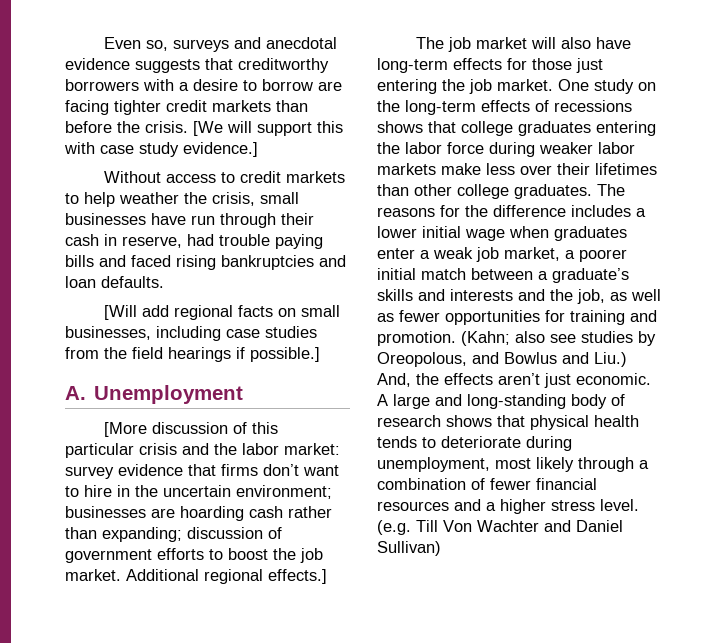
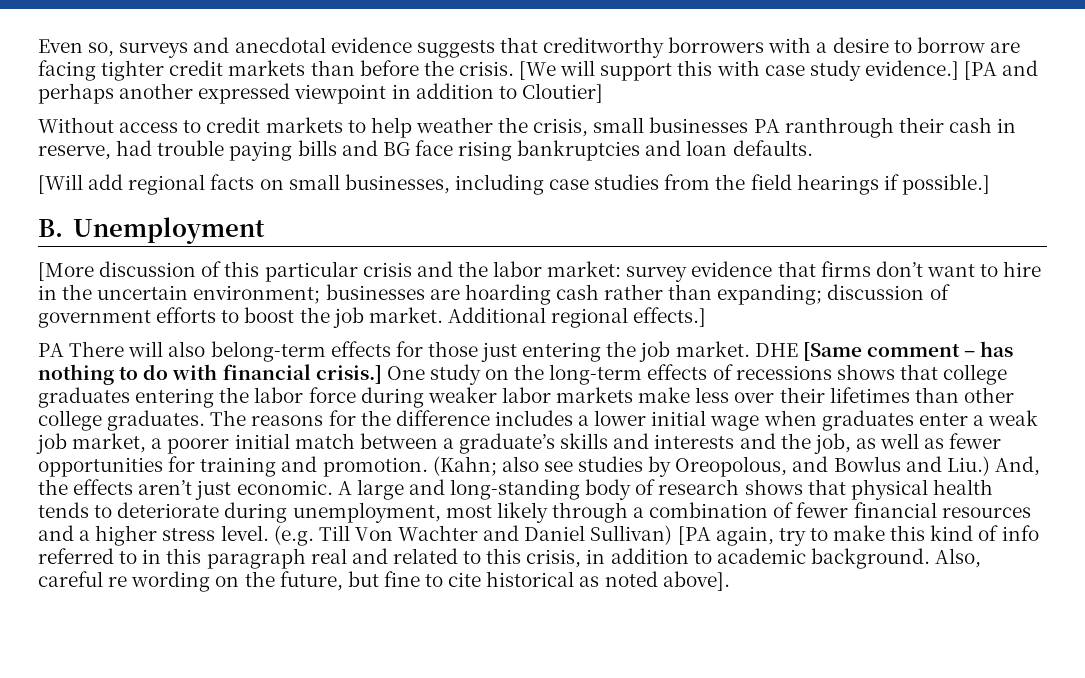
(258, 149) none -> [964,60,1039,80] [38,83,603,104] [PA and perhaps another expressed viewpoint in addition to Cloutier]
[151,213,276,228] have run through -> [753,117,894,138] PA ranthrough
[131,255,171,267] faced -> [382,140,453,156] BG face
[65,386,86,400] A. -> [38,219,63,237] B.
[415,37,631,52] [377,58,448,73] The job market will also have long-term -> [38,341,326,362] PA There will also belong-term
(553, 85) none -> [754,341,1014,361] [38,364,382,385] DHE [Same comment – has nothing to do with financial crisis.]
(441, 548) none -> [677,525,1039,546] [38,548,982,569] [38,571,730,592] [PA again, try to make this kind of info referred to in this paragraph real and related to this crisis, in addition to academic background. Also, careful re wording on the future, but fine to cite historical as noted above].

